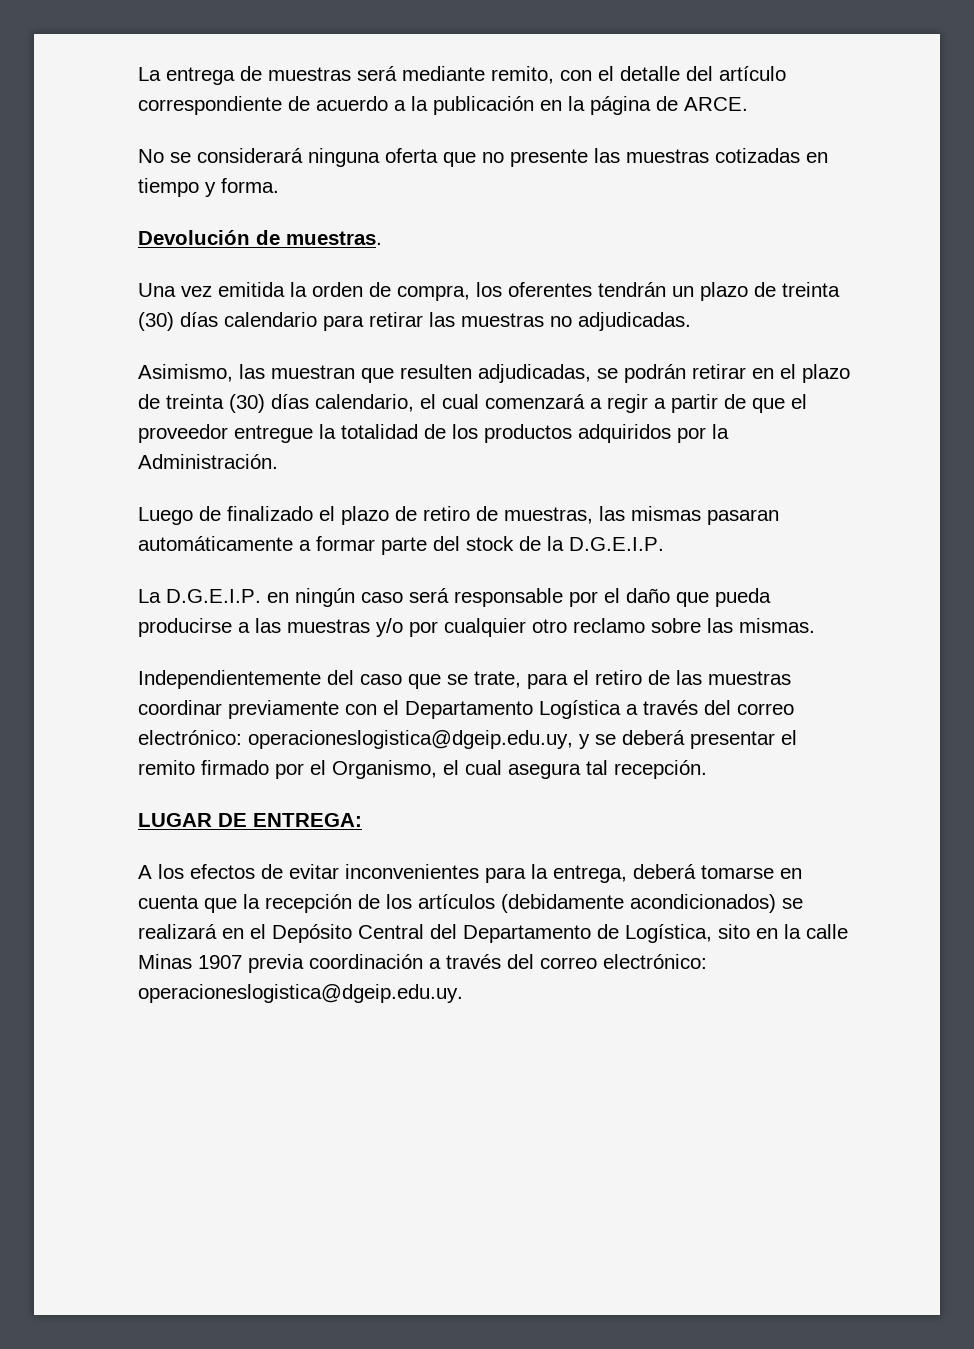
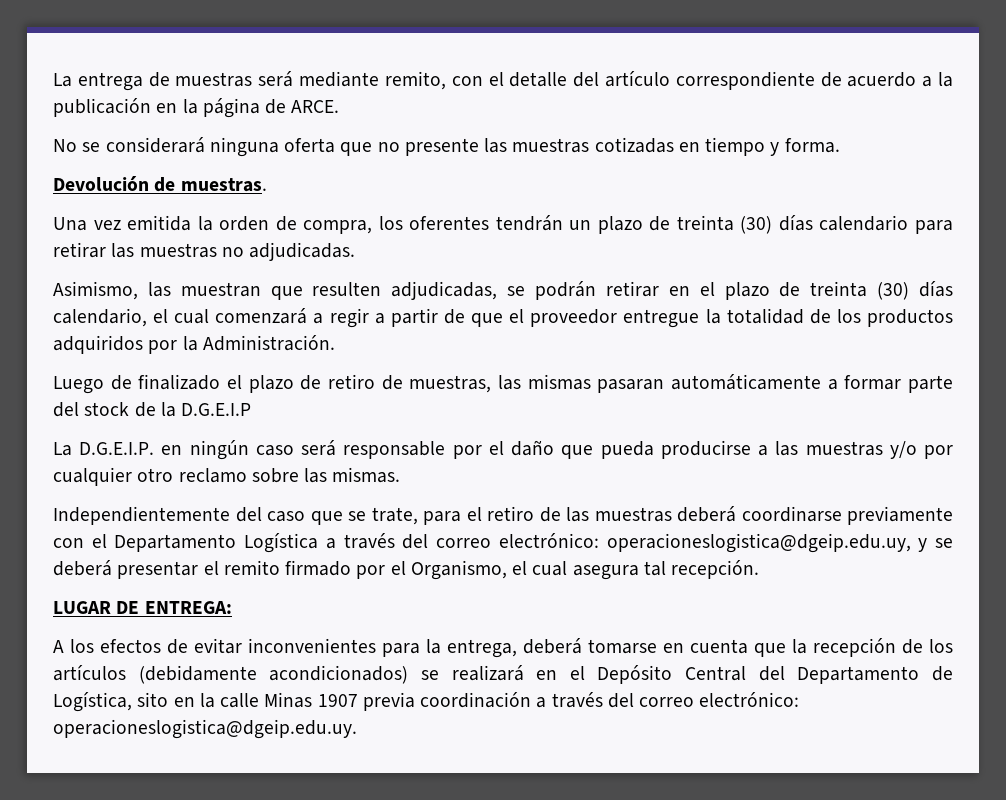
[569,537,664,551] D.G.E.I.P. -> [181,403,252,416] D.G.E.I.P
[138,700,222,715] coordinar -> [677,506,842,522] deberá coordinarse

